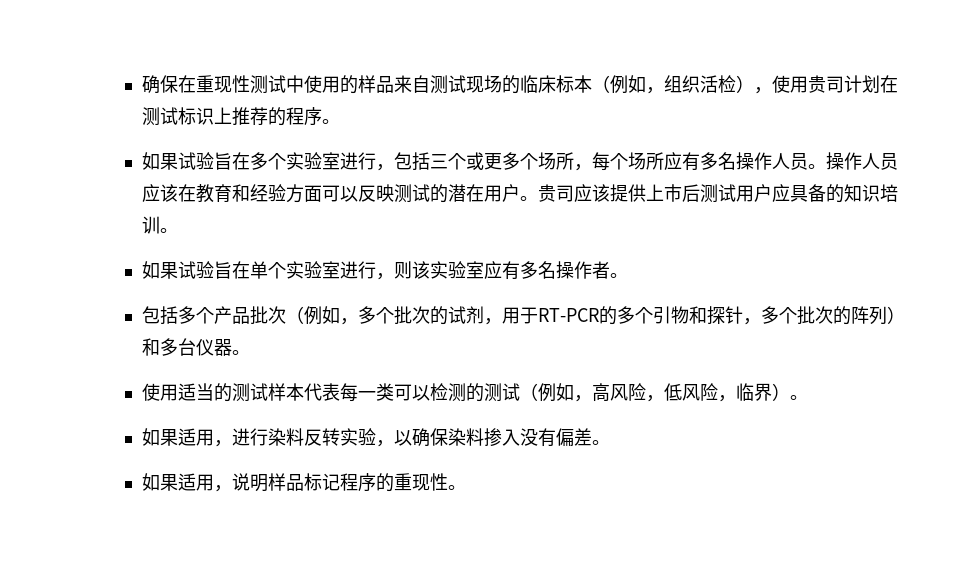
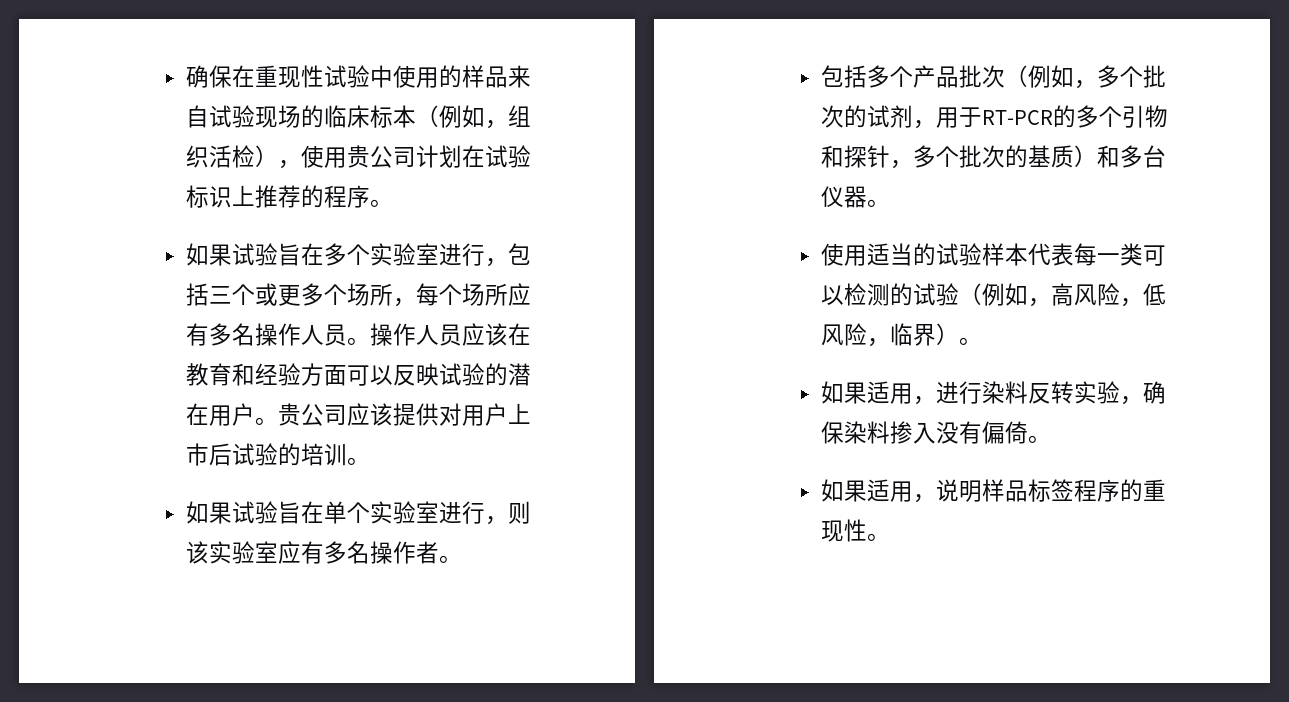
[249,75,286,94] 测试 -> [324,65,371,88] 试验
[429,75,466,94] 测试 -> [209,105,256,128] 试验
(826, 84) none -> [370,146,394,168] 公
[141,107,178,126] 测试 -> [485,145,532,168] 试验
[393,184,430,203] 测试 -> [439,363,486,386] 试验
(556, 193) none -> [301,404,325,426] 公
[645,184,880,203] 上市后测试用户应具备的知识 -> [439,403,532,426] [186,443,302,466] 对用户上市后试验的
[850,306,887,325] 阵列 -> [1028,145,1075,168] 基质
[231,383,268,402] 测试 -> [936,243,983,266] 试验
[483,383,520,402] 测试 -> [913,283,960,306] 试验
[393,430,412,446] 以 -> (1144, 400) none
[573,428,592,446] 差 -> [1005,421,1029,444] 倚
[321,473,340,491] 记 -> [1051,479,1075,501] 签

